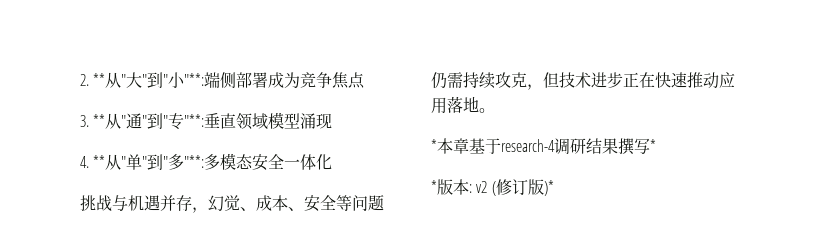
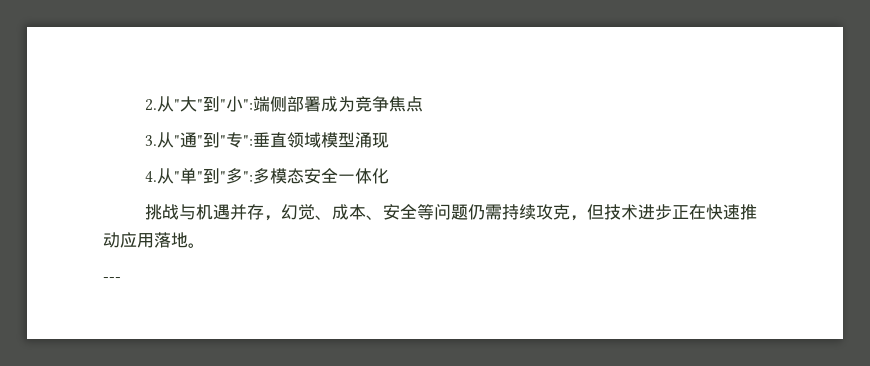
[93,73,106,86] ** -> (158, 105) none
[184,73,205,86] "**: -> [243,99,254,110] ":
[93,114,106,127] ** -> (158, 140) none
[184,114,205,127] "**: -> [243,135,254,146] ":
[93,155,106,168] ** -> (158, 176) none
[184,155,205,168] "**: -> [243,171,254,182] ":
[431,138,656,155] [431,179,554,196] *本章基于research-4调研结果撰写* // *版本: v2 (修订版)* -> [103,277,121,282] ---

